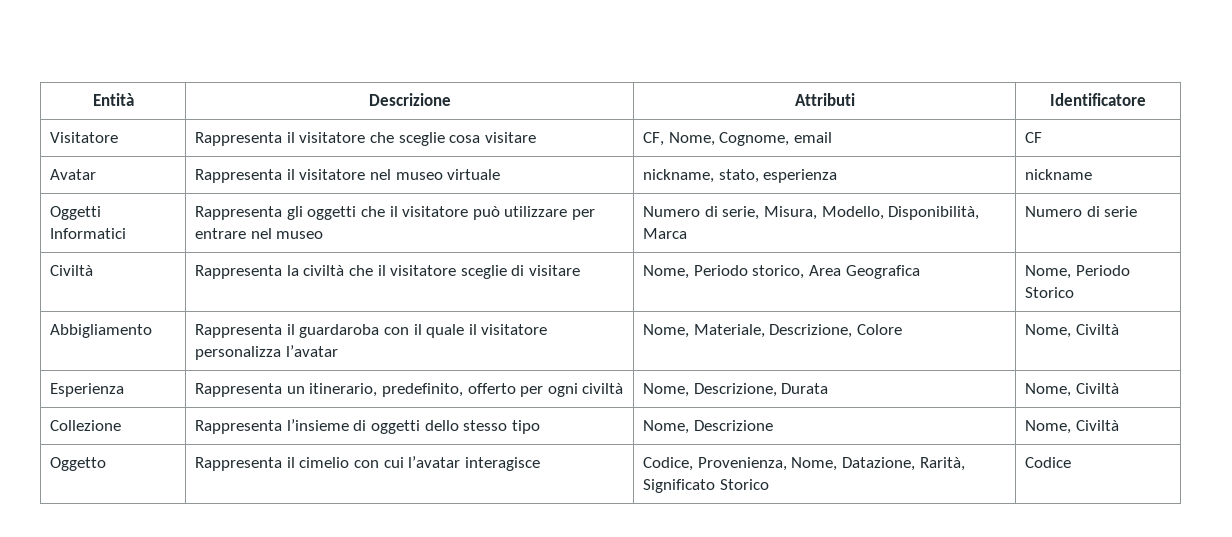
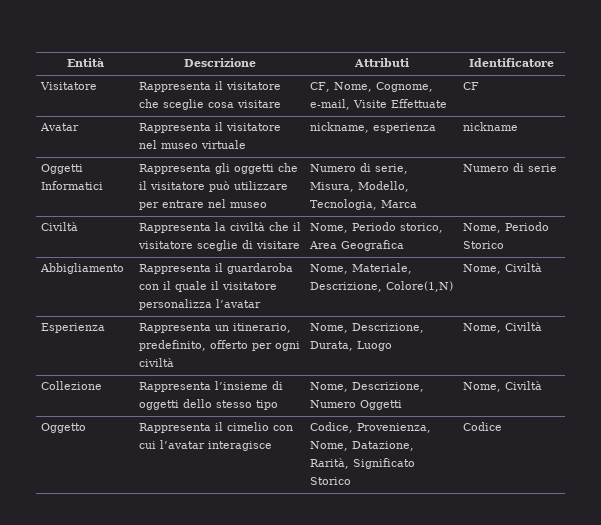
[793,132,832,143] email -> [309,99,447,110] e-mail, Visite Effettuate
[718,169,759,183] stato, -> (369, 127) none
[888,206,980,220] Disponibilità, -> [309,199,377,210] Tecnologia,
[856,324,902,335] Colore -> [385,281,453,292] Colore(1,N)
[781,383,829,394] Durata -> [309,341,392,351] Durata, Luogo
[693,420,773,431] Descrizione -> [351,382,424,392] [309,400,402,410] Descrizione, Numero Oggetti

